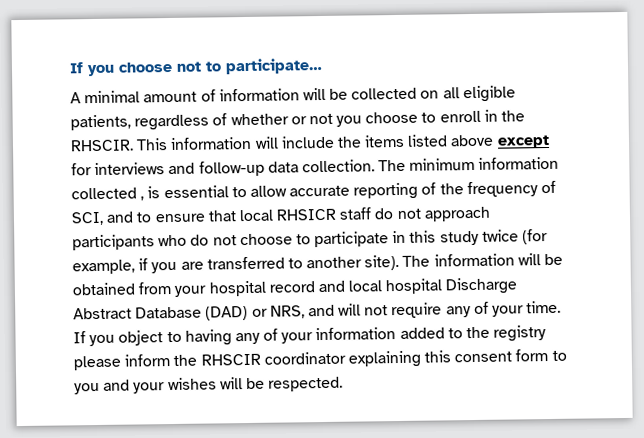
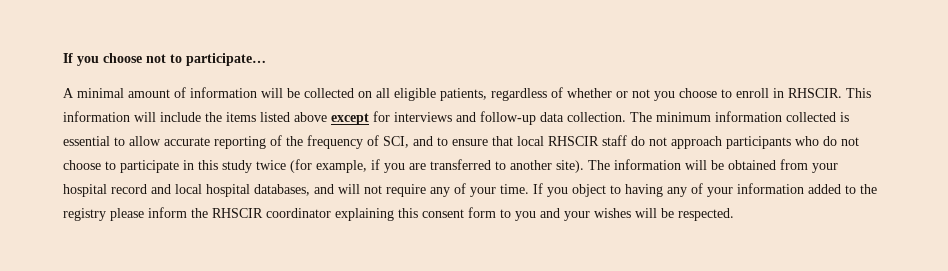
[501,110,526,122] the -> (784, 93) none
[140,196,145,201] , -> (836, 117) none
[276,208,338,221] RHSICR -> [548,136,599,146] RHSCIR
[445,277,519,295] [73,305,305,321] Discharge Abstract Database (DAD) or NRS, -> [254,184,310,196] databases,

